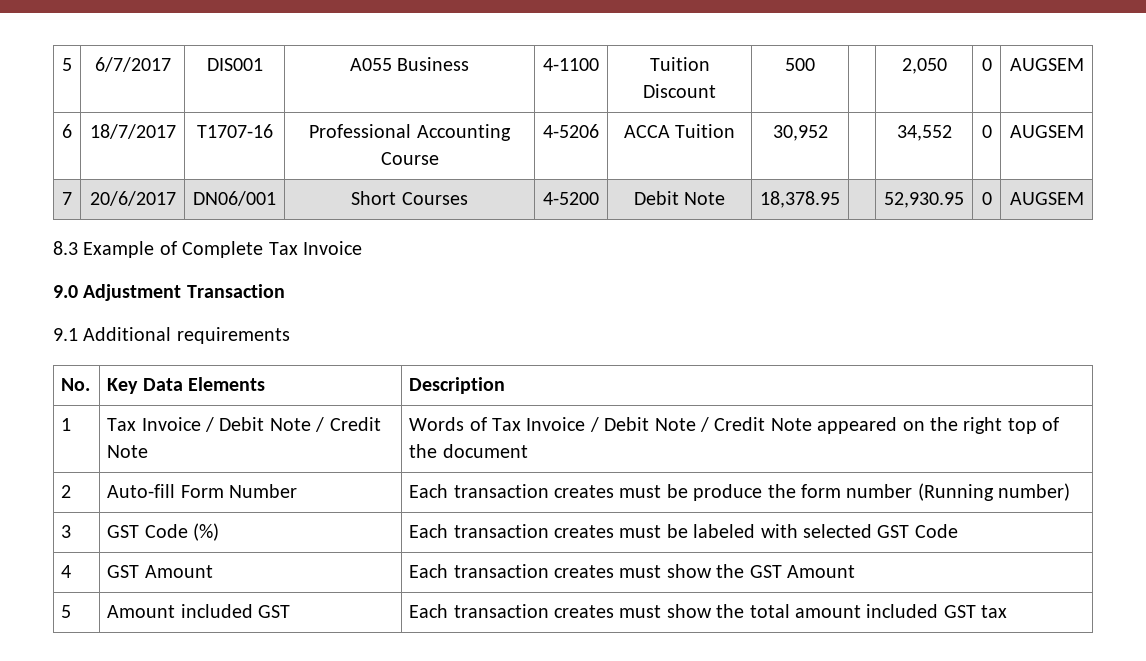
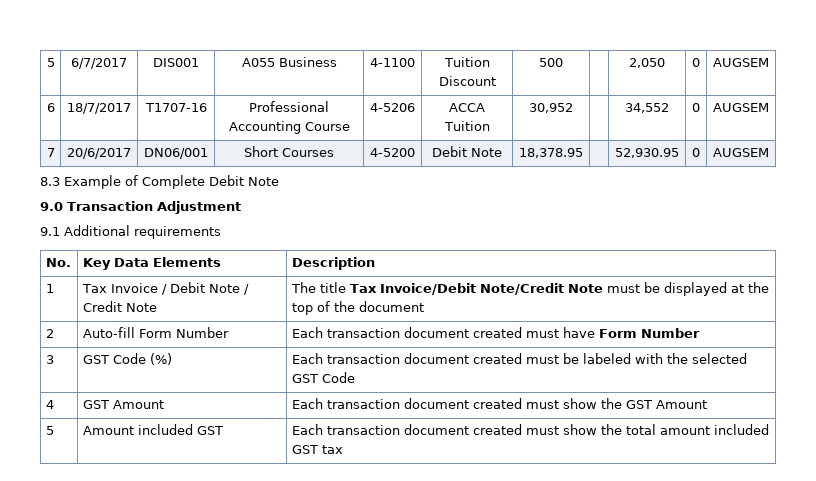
[268,241,362,255] Tax Invoice -> [209,175,279,186] Debit Note
(78, 291) none -> [67,201,153,211] Transaction
[186,284,285,298] Transaction -> (241, 207) none
[409,417,1003,434] Words of Tax Invoice / Debit Note / Credit Note appeared on the right -> [290,282,769,296] The title Tax Invoice/Debit Note/Credit Note must be displayed at the
[554,483,1071,501] creates must be produce the form number (Running number) -> [403,327,700,338] document created must have Form Number
[554,525,615,538] creates -> [403,353,522,364] document created
(798, 531) none -> [666,353,688,364] the
[554,565,615,578] creates -> [403,398,522,409] document created
[554,605,615,618] creates -> [403,424,522,435] document created

